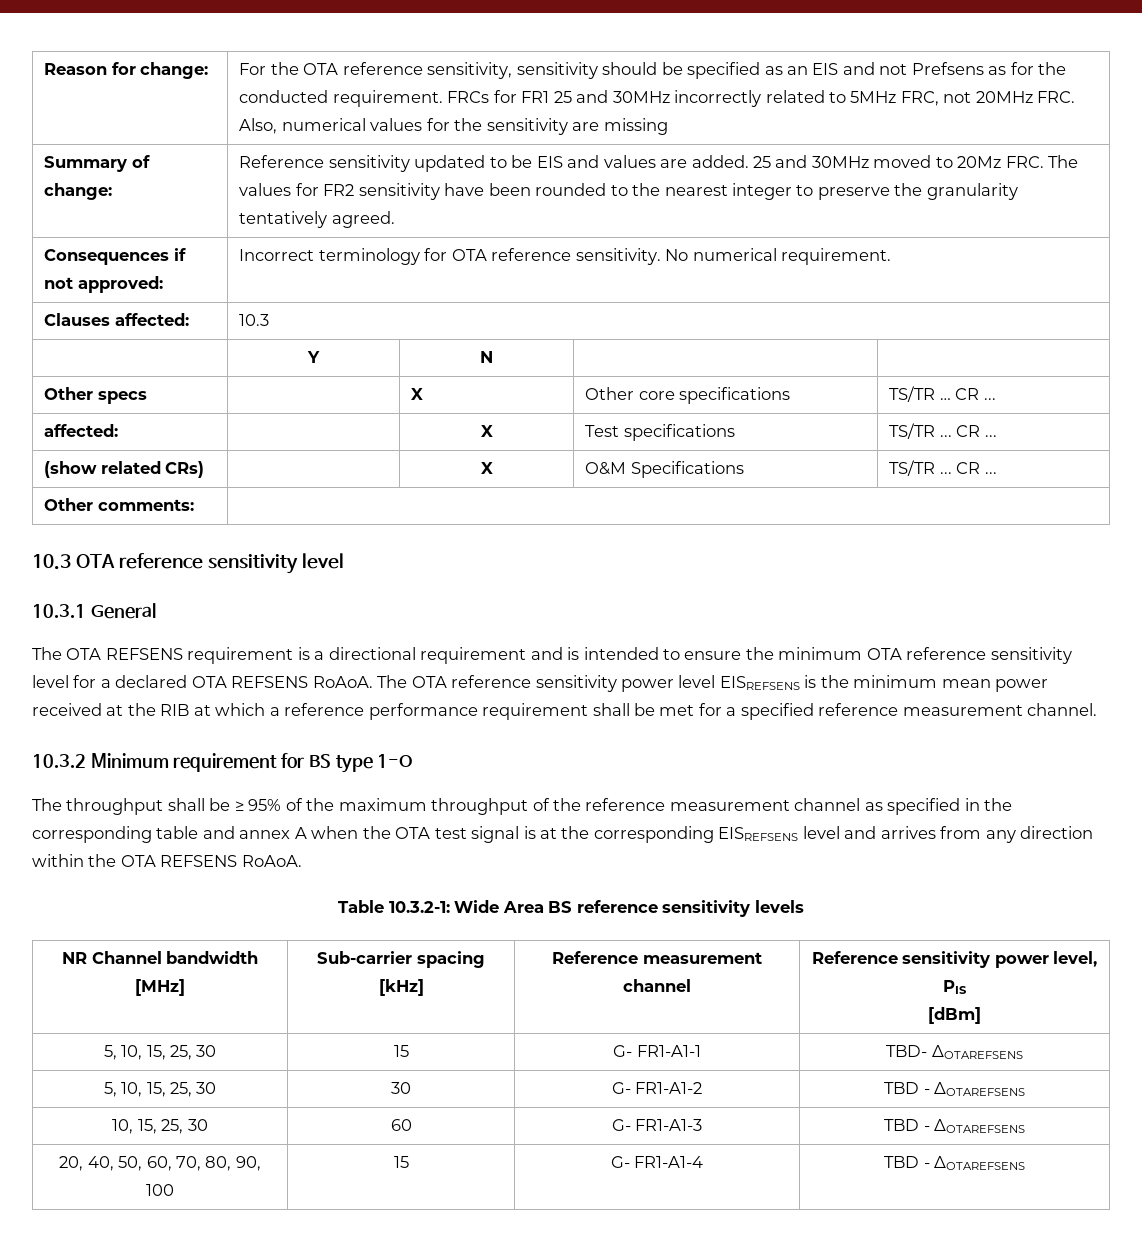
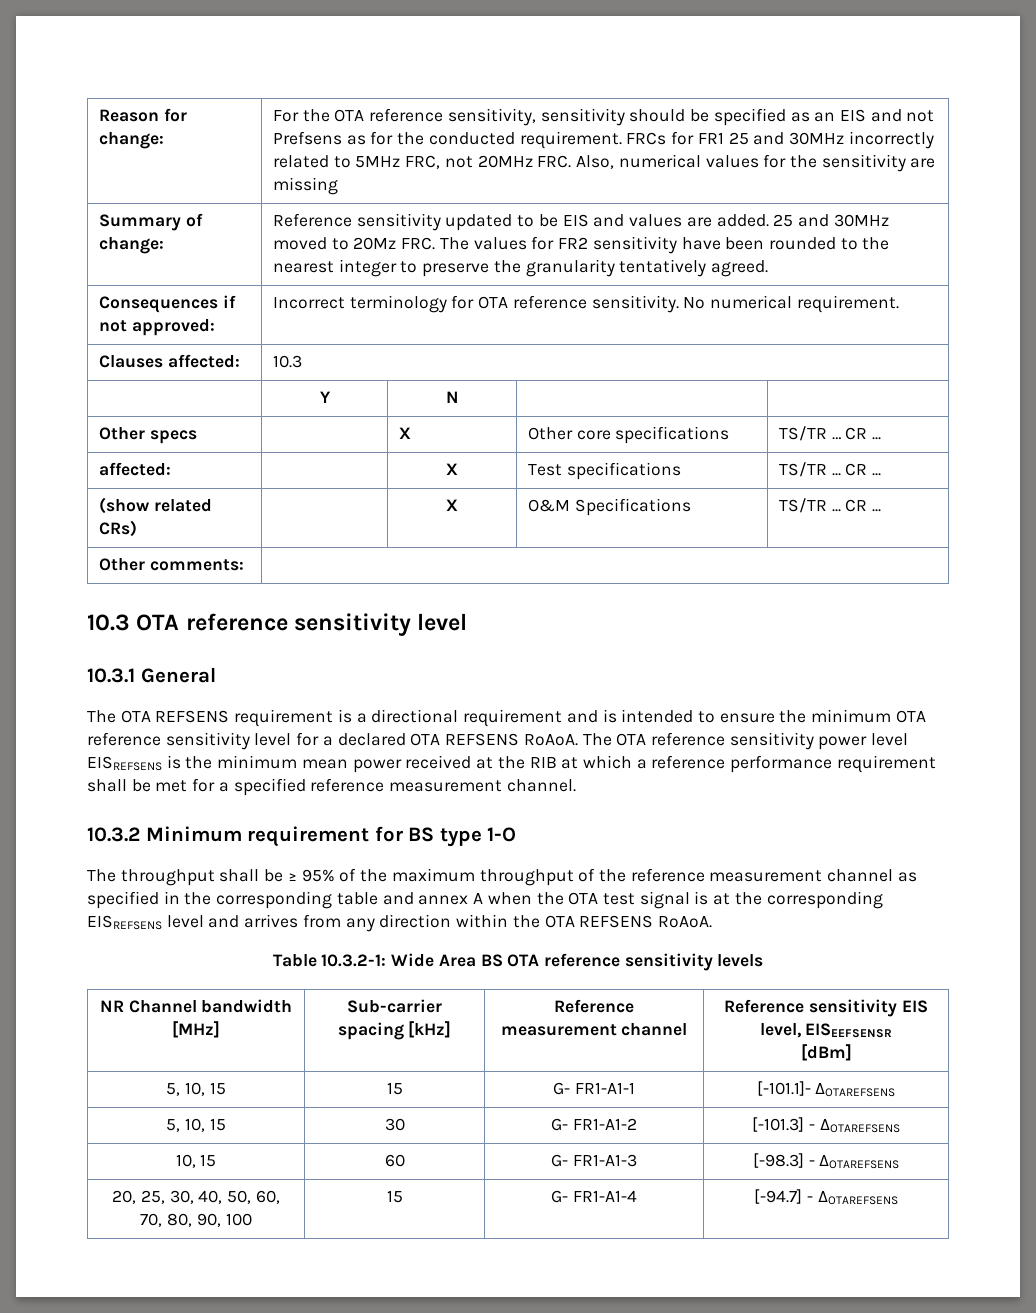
(573, 907) none -> [507,954,540,967] OTA
[994,951,1098,968] [943,980,968,994] power level, PIS -> [901,1000,928,1013] [759,1023,893,1038] EIS level, EISEEFSENSR
[146,1045,217,1060] 15, 25, 30 -> [209,1082,226,1095] 15
[886,1045,928,1057] TBD- -> [756,1081,811,1096] [-101.1]-
[146,1082,217,1097] 15, 25, 30 -> [209,1118,226,1131] 15
[884,1082,920,1094] TBD -> [752,1117,805,1132] [-101.3]
[137,1119,208,1134] 15, 25, 30 -> [200,1154,217,1167] 15
[884,1119,920,1131] TBD -> [752,1153,804,1168] [-98.3]
(84, 1163) none -> [140,1190,194,1204] 25, 30,
[884,1156,920,1168] TBD -> [754,1189,803,1204] [-94.7]

